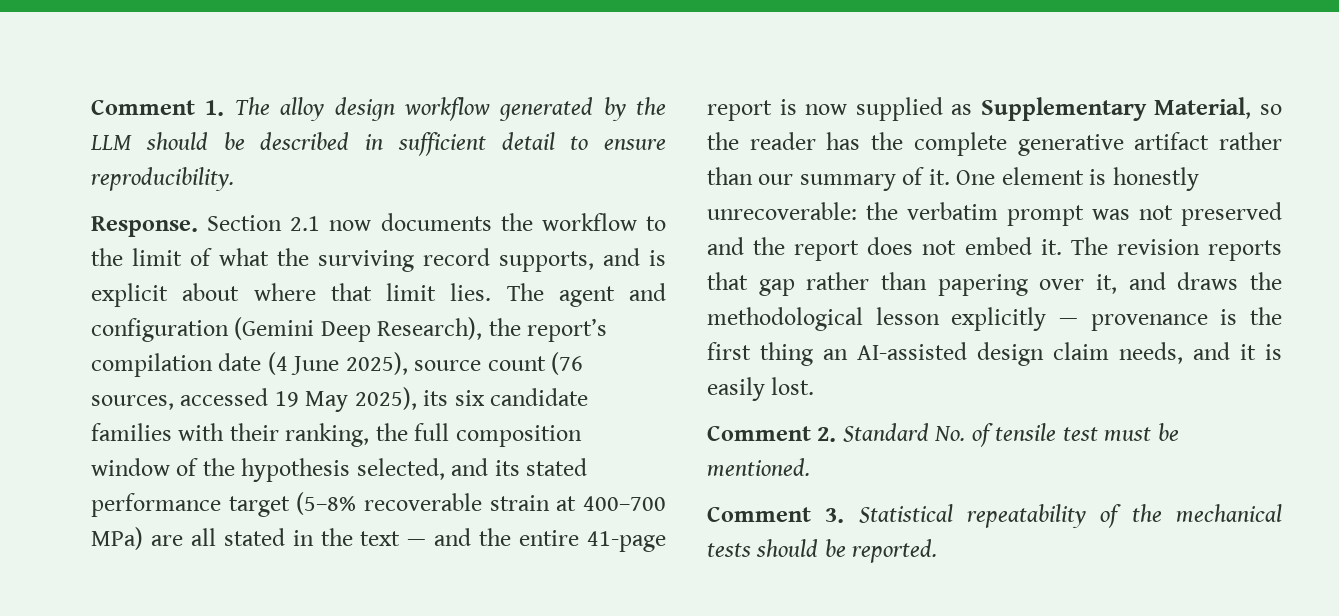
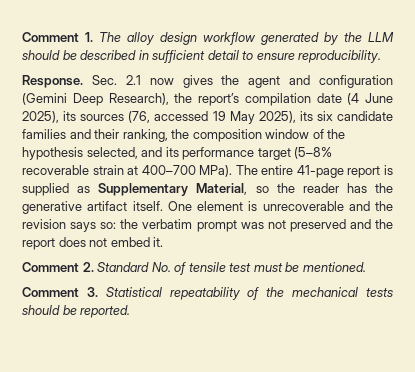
[207,215,283,231] Section -> [91,75,117,85] Sec.
[380,213,666,231] [91,248,666,272] [91,283,544,307] documents the workflow to the limit of what the surviving record supports, and is explicit about where that limit lies. The -> [182,75,240,88] gives the
[414,352,584,375] [91,395,174,410] source count (76 sources, -> [63,111,151,123] its sources (76,
[178,423,225,441] with -> [69,129,91,139] and
[414,423,450,441] full -> (190, 134) none
[526,458,588,476] stated -> (179, 152) none
[91,527,512,550] MPa) are all stated in the text — and the -> [199,165,258,177] MPa). The
[805,104,848,115] now -> (393, 170) none
[913,132,1007,156] complete -> (393, 188) none
[1219,132,1282,150] [707,167,1199,191] [707,202,857,220] rather than our summary of it. One element is honestly unrecoverable: -> [132,201,393,211] [22,219,117,232] itself. One element is unrecoverable and the revision says so:
[1070,237,1282,261] [707,272,1282,296] [707,307,1282,331] [707,342,1282,366] [707,377,815,401] The revision reports that gap rather than papering over it, and draws the methodological lesson explicitly — provenance is the first thing an AI-assisted design claim needs, and it is easily lost. -> (164, 242) none

